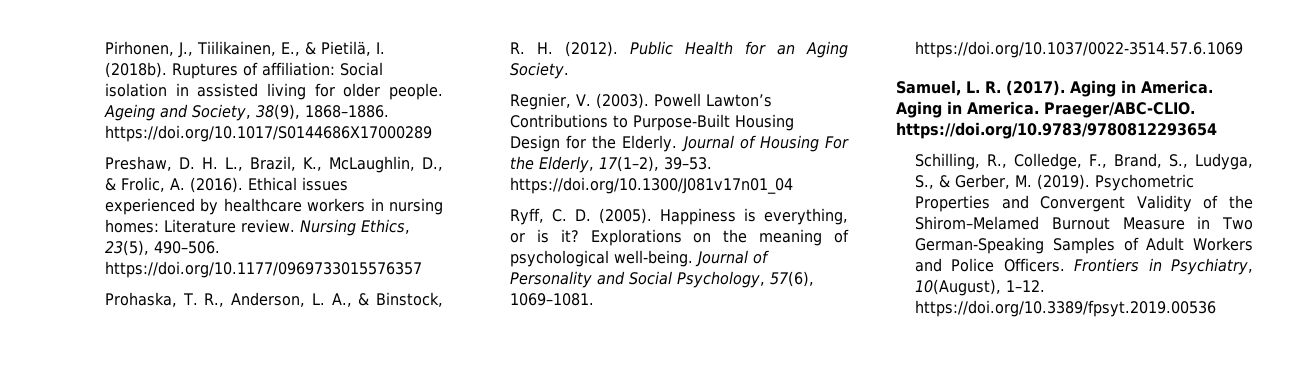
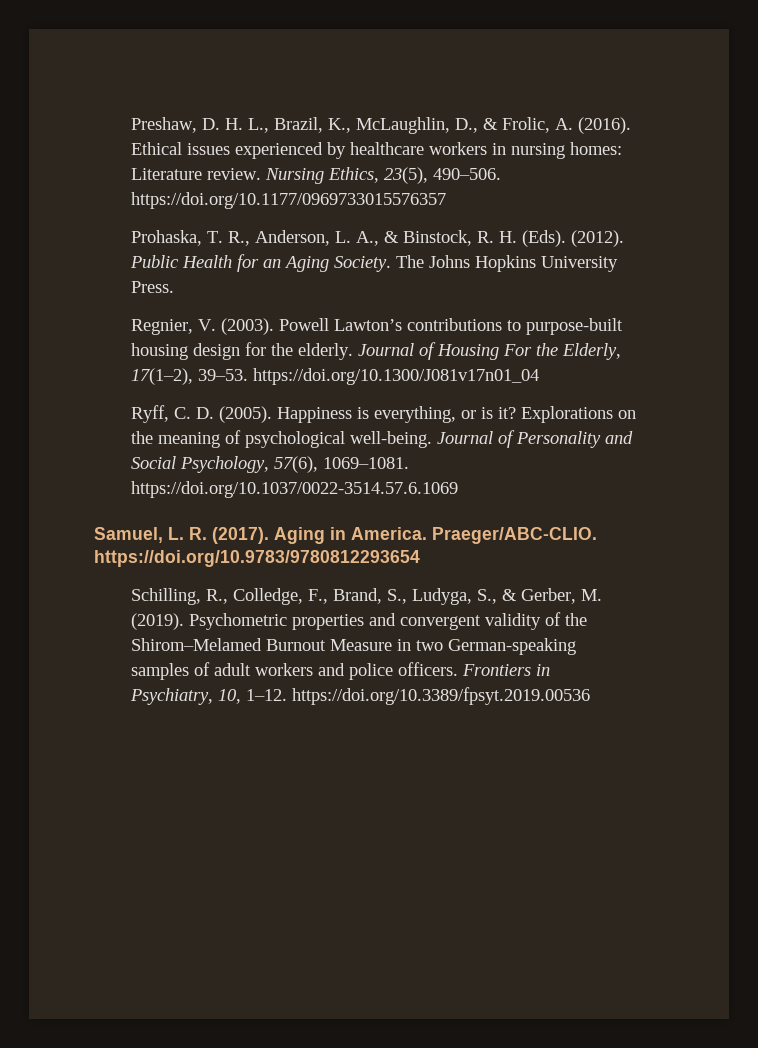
[105,41,386,58] [105,62,384,79] [105,83,443,100] [104,104,390,121] [105,125,433,142] Pirhonen, J., Tiilikainen, E., & Pietilä, I. (2018b). Ruptures of affiliation: Social isolation in assisted living for older people. Ageing and Society, 38(9), 1868–1886. https://doi.org/10.1017/S0144686X17000289 // -> (130, 125) none
(554, 48) none -> [521,230,566,247] (Eds).
(570, 70) none -> [395,255,618,272] [130,281,174,293] The Johns Hopkins University Press.
[510,114,795,131] [510,135,561,152] Contributions to Purpose-Built Housing Design -> [406,318,623,335] [130,343,240,360] contributions to purpose-built housing design
[622,135,678,152] Elderly. -> [297,343,353,360] elderly.
[896,101,1039,118] Aging in America. -> (427, 533) none
[915,195,1192,212] Properties and Convergent Validity -> [291,613,541,630] properties and convergent validity
[1222,217,1254,230] [915,237,1254,254] [915,258,1065,272] Two German-Speaking Samples of Adult Workers and Police Officers. -> [415,638,576,655] [130,662,458,680] two German-speaking samples of adult workers and police officers.
[915,279,1002,296] 10(August), -> [217,689,241,704] 10,

